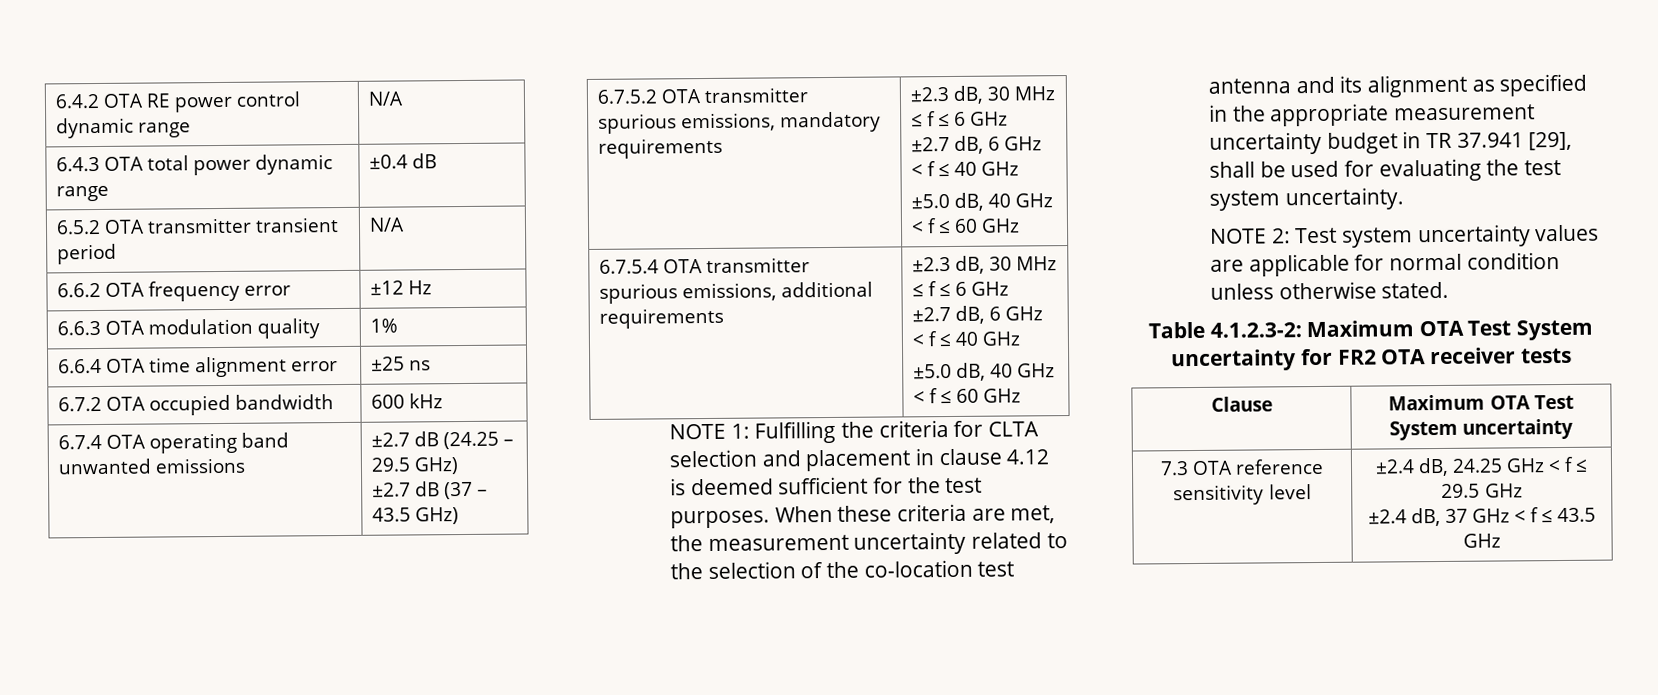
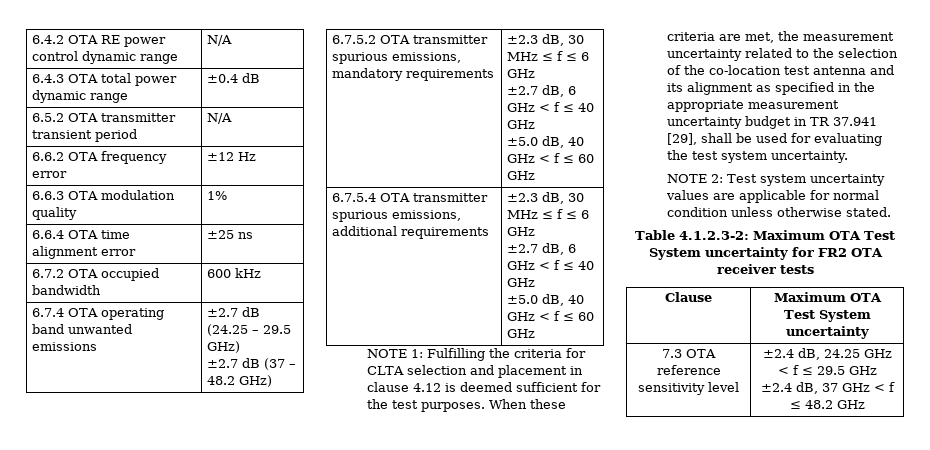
[371,507,411,522] 43.5 -> [207,376,236,385] 48.2
[1557,507,1597,523] 43.5 -> [804,400,833,409] 48.2

